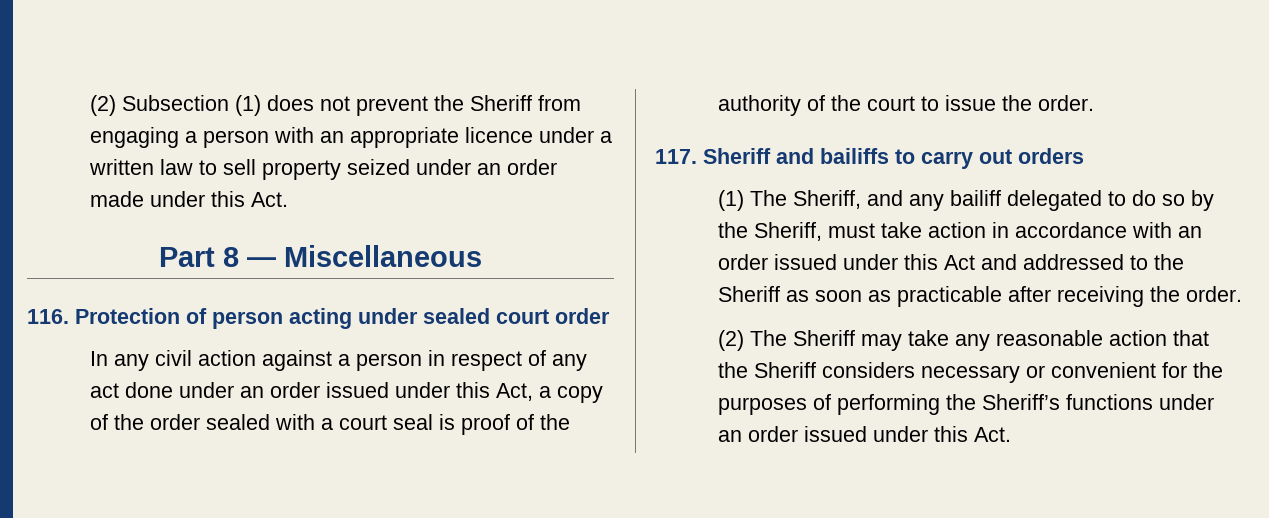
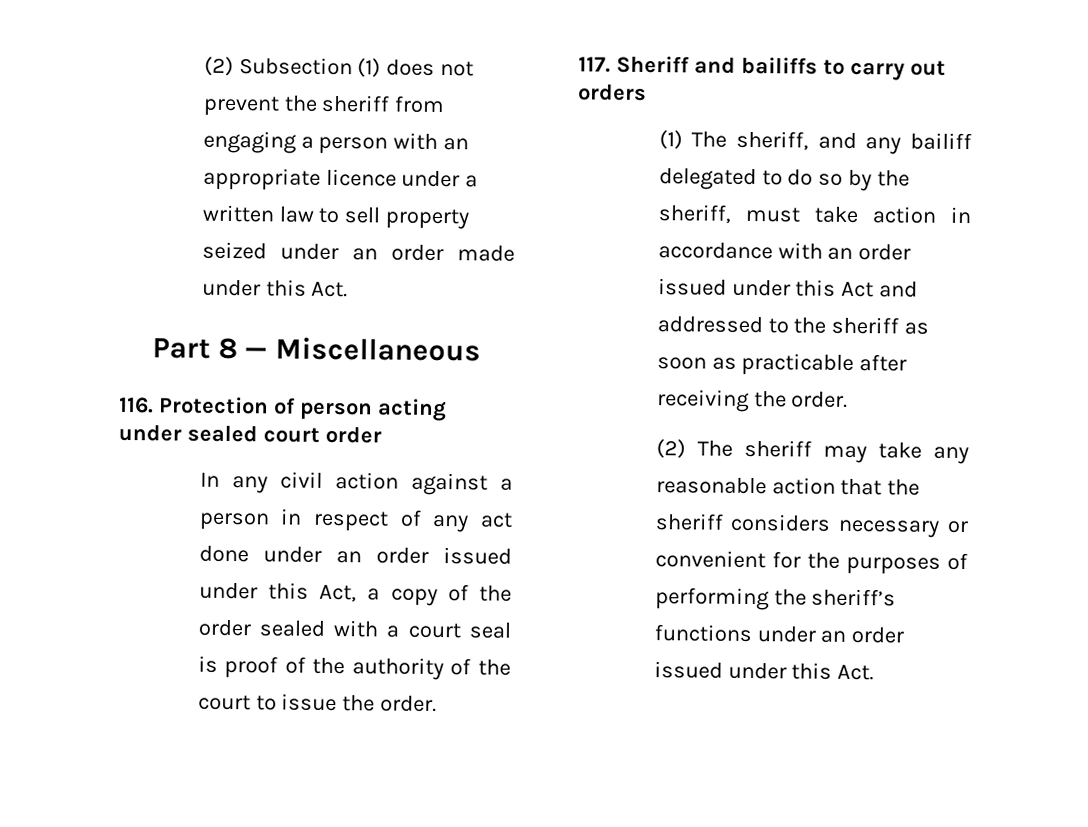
[469,95,532,111] Sheriff -> [321,94,391,113] sheriff
[792,190,861,209] Sheriff, -> [735,130,809,151] sheriff,
[753,222,822,241] Sheriff, -> [657,204,732,224] sheriff,
[717,286,780,302] Sheriff -> [831,316,900,335] sheriff
[792,330,855,346] Sheriff -> [743,439,812,458] sheriff
[753,362,816,378] Sheriff -> [654,513,724,531] sheriff
[981,394,1060,410] Sheriff’s -> [811,588,897,607] sheriff’s

